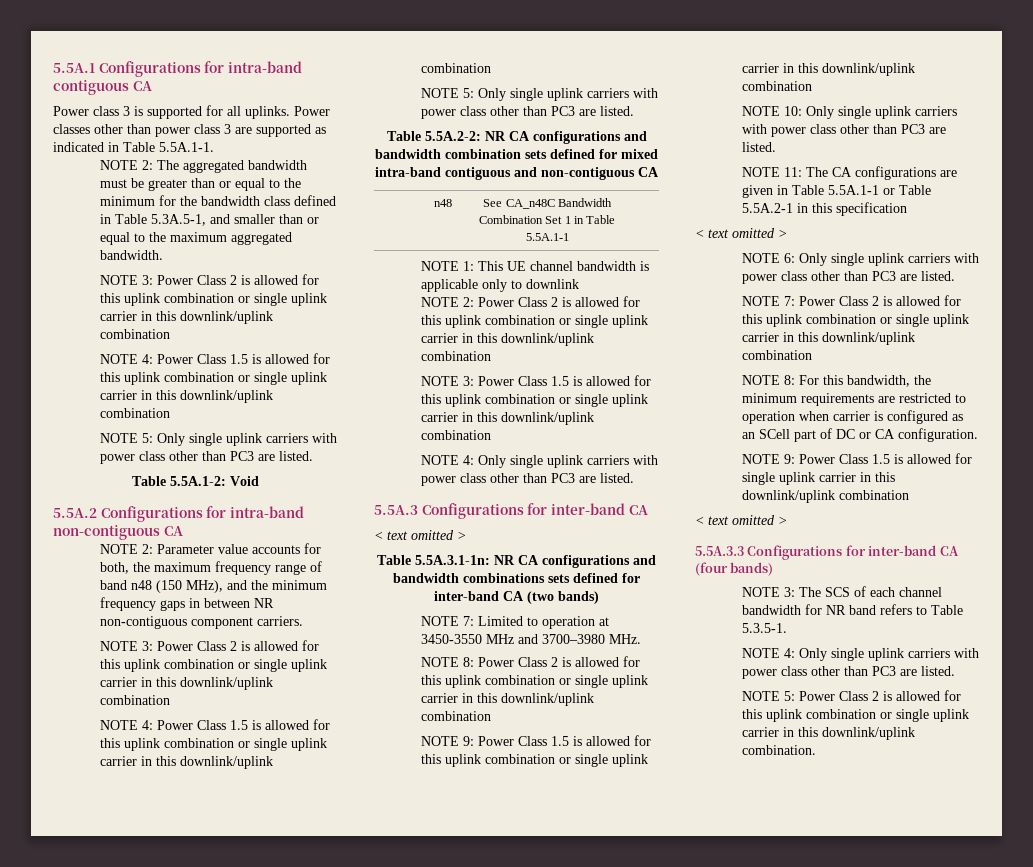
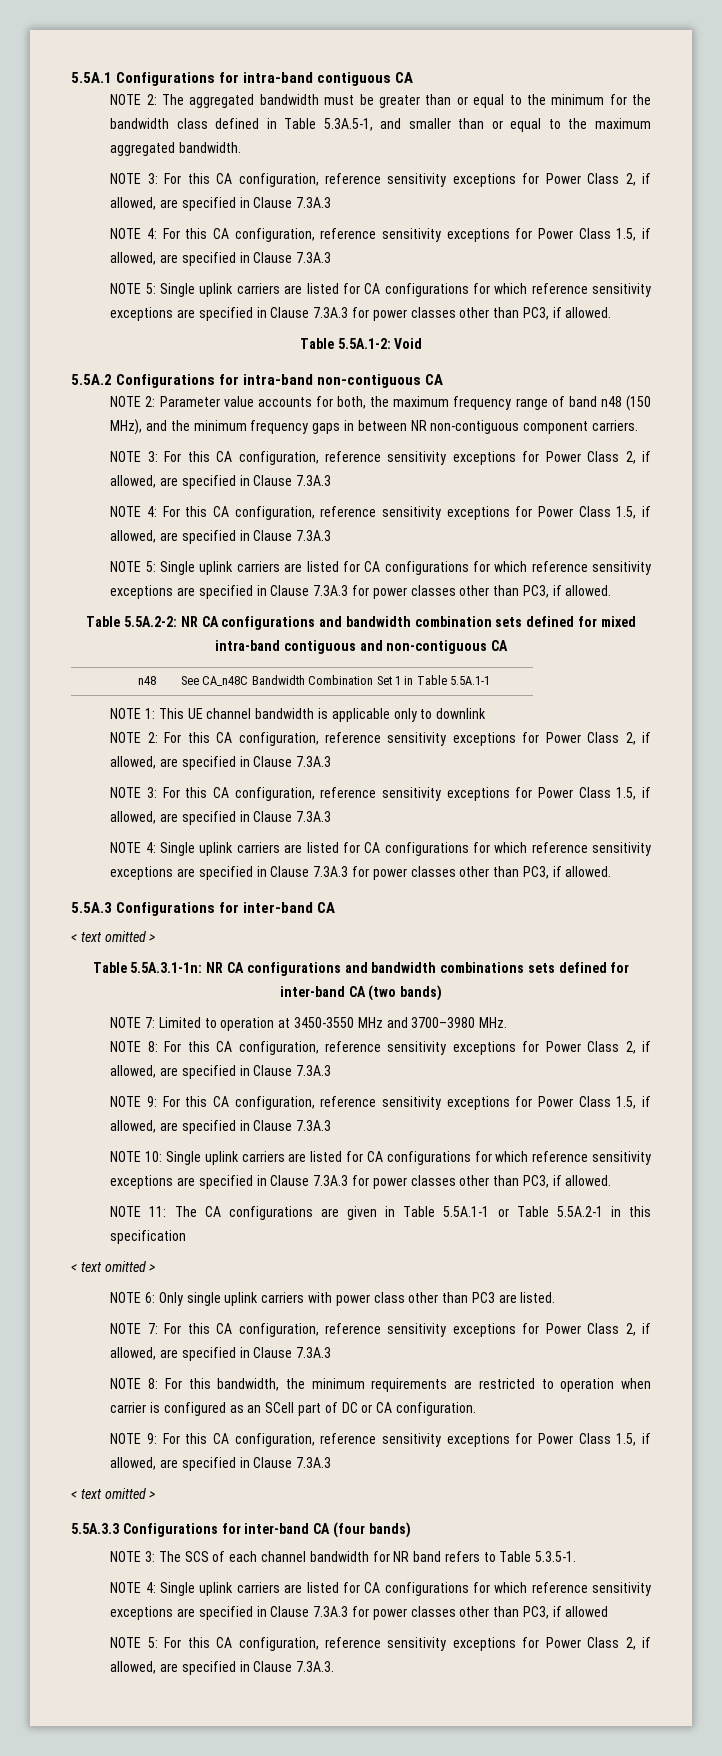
[53,105,330,119] [53,124,326,137] [53,142,214,152] // Power class 3 is supported for all uplinks. Power classes other than power class 3 are supported as indicated in Table 5.5A.1-1. -> (414, 77) none
[157,274,320,285] [100,293,328,306] [100,311,274,324] [100,329,171,339] [100,353,331,364] [100,372,328,385] [100,390,274,403] [100,408,171,418] [100,433,338,446] [100,451,314,464] Power Class 2 is allowed for this uplink combination or single uplink carrier in this downlink/uplink combination // NOTE 4: Power Class 1.5 is allowed for this uplink combination or single uplink carrier in this downlink/uplink combination // NOTE 5: Only single uplink carriers with power class other than PC3 are listed. -> [164,173,651,187] [110,197,332,211] [110,228,651,242] [110,252,332,266] [110,283,651,297] [110,307,612,321] For this CA configuration, reference sensitivity exceptions for Power Class 2, if allowed, are specified in Clause 7.3A.3 // NOTE 4: For this CA configuration, reference sensitivity exceptions for Power Class 1.5, if allowed, are specified in Clause 7.3A.3 // NOTE 5: Single uplink carriers are listed for CA configurations for which reference sensitivity exceptions are specified in Clause 7.3A.3 for power classes other than PC3, if allowed.
[157,640,320,651] [100,659,328,672] [100,677,274,690] [100,695,171,705] [100,719,331,730] [100,738,328,751] [100,756,274,769] [421,63,492,73] [421,88,659,101] [421,106,635,119] Power Class 2 is allowed for this uplink combination or single uplink carrier in this downlink/uplink combination // NOTE 4: Power Class 1.5 is allowed for this uplink combination or single uplink carrier in this downlink/uplink combination // NOTE 5: Only single uplink carriers with power class other than PC3 are listed. -> [164,451,651,465] [110,475,332,489] [110,506,651,520] [110,530,332,544] [110,561,651,575] [110,585,612,599] For this CA configuration, reference sensitivity exceptions for Power Class 2, if allowed, are specified in Clause 7.3A.3 // NOTE 4: For this CA configuration, reference sensitivity exceptions for Power Class 1.5, if allowed, are specified in Clause 7.3A.3 // NOTE 5: Single uplink carriers are listed for CA configurations for which reference sensitivity exceptions are specified in Clause 7.3A.3 for power classes other than PC3, if allowed.
[478,296,641,307] [421,315,649,328] [421,333,595,346] [421,351,492,361] [421,375,652,386] [421,394,649,407] [421,412,595,425] [421,430,492,440] [421,455,659,468] [421,473,635,486] Power Class 2 is allowed for this uplink combination or single uplink carrier in this downlink/uplink combination // NOTE 3: Power Class 1.5 is allowed for this uplink combination or single uplink carrier in this downlink/uplink combination // NOTE 4: Only single uplink carriers with power class other than PC3 are listed. -> [164,732,651,746] [110,756,332,770] [110,787,651,801] [110,811,332,825] [110,842,651,856] [110,866,612,880] For this CA configuration, reference sensitivity exceptions for Power Class 2, if allowed, are specified in Clause 7.3A.3 // NOTE 3: For this CA configuration, reference sensitivity exceptions for Power Class 1.5, if allowed, are specified in Clause 7.3A.3 // NOTE 4: Single uplink carriers are listed for CA configurations for which reference sensitivity exceptions are specified in Clause 7.3A.3 for power classes other than PC3, if allowed.
[478,656,641,667] [421,675,649,688] [421,693,595,706] [421,711,492,721] [421,735,652,746] [421,754,649,767] [742,63,916,76] [742,81,813,91] [742,106,958,119] [742,124,947,137] [742,142,777,152] Power Class 2 is allowed for this uplink combination or single uplink carrier in this downlink/uplink combination // NOTE 9: Power Class 1.5 is allowed for this uplink combination or single uplink carrier in this downlink/uplink combination // NOTE 10: Only single uplink carriers with power class other than PC3 are listed. -> [164,1041,651,1055] [110,1065,332,1079] [110,1096,651,1110] [110,1120,332,1134] [110,1151,652,1165] [110,1175,612,1189] For this CA configuration, reference sensitivity exceptions for Power Class 2, if allowed, are specified in Clause 7.3A.3 // NOTE 9: For this CA configuration, reference sensitivity exceptions for Power Class 1.5, if allowed, are specified in Clause 7.3A.3 // NOTE 10: Single uplink carriers are listed for CA configurations for which reference sensitivity exceptions are specified in Clause 7.3A.3 for power classes other than PC3, if allowed.
[799,295,962,306] [742,314,970,327] [742,332,916,345] [742,350,813,360] Power Class 2 is allowed for this uplink combination or single uplink carrier in this downlink/uplink combination -> [164,1323,651,1337] [110,1347,332,1361] For this CA configuration, reference sensitivity exceptions for Power Class 2, if allowed, are specified in Clause 7.3A.3
[799,453,973,464] [742,472,896,485] [742,490,910,503] Power Class 1.5 is allowed for single uplink carrier in this downlink/uplink combination -> [162,1433,651,1447] [110,1457,332,1471] For this CA configuration, reference sensitivity exceptions for Power Class 1.5, if allowed, are specified in Clause 7.3A.3
[799,648,980,661] [742,666,956,679] [742,690,962,701] [742,709,970,722] [742,727,916,740] [742,745,817,755] Only single uplink carriers with power class other than PC3 are listed. // NOTE 5: Power Class 2 is allowed for this uplink combination or single uplink carrier in this downlink/uplink combination. -> [160,1582,651,1596] [110,1606,609,1620] [110,1637,651,1651] [110,1661,335,1675] Single uplink carriers are listed for CA configurations for which reference sensitivity exceptions are specified in Clause 7.3A.3 for power classes other than PC3, if allowed // NOTE 5: For this CA configuration, reference sensitivity exceptions for Power Class 2, if allowed, are specified in Clause 7.3A.3.

